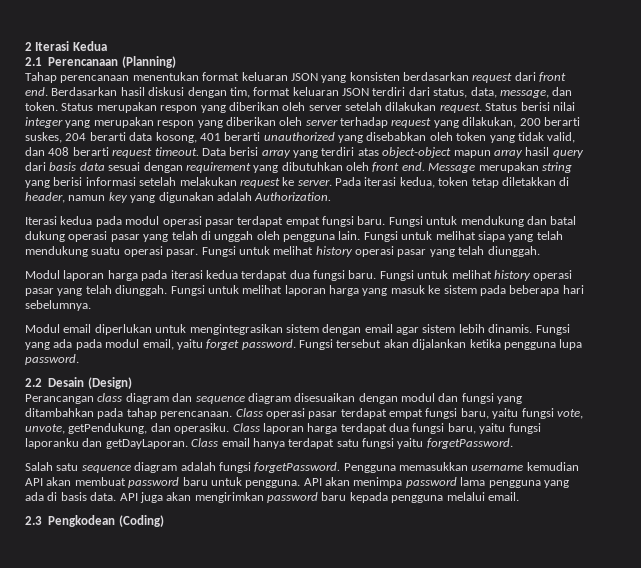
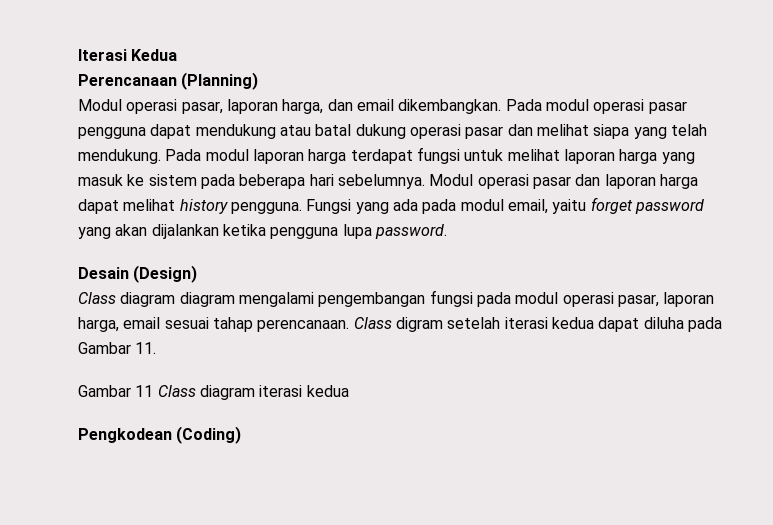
[25,42,32,51] 2 -> (78, 55) none
[25,57,42,66] 2.1 -> (178, 55) none
[25,72,567,83] [25,87,573,98] [25,102,575,113] [25,117,580,128] [25,132,576,143] [25,147,584,158] [25,162,572,173] [25,177,570,188] [25,192,332,203] [25,216,577,227] [25,231,563,242] [25,246,540,257] [25,270,573,281] [25,285,205,296] Tahap perencanaan menentukan format keluaran JSON yang konsisten berdasarkan request dari front end. Berdasarkan hasil diskusi dengan tim, format keluaran JSON terdiri dari status, data, message, dan token. Status merupakan respon yang diberikan oleh server setelah dilakukan request. Status berisi nilai integer yang merupakan respon yang diberikan oleh server terhadap request yang dilakukan, 200 berarti suskes, 204 berarti data kosong, 401 berarti unauthorized yang disebabkan oleh token yang tidak valid, dan 408 berarti request timeout. Data berisi array yang terdiri atas object-object mapun array hasil query dari basis data sesuai dengan requirement yang dibutuhkan oleh front end. Message merupakan string yang berisi informasi setelah melakukan request ke server. Pada iterasi kedua, token tetap diletakkan di header, namun key yang digunakan adalah Authorization. // Iterasi kedua pada modul operasi pasar terdapat empat fungsi baru. Fungsi untuk mendukung dan batal dukung operasi pasar yang telah di unggah oleh pengguna lain. Fungsi untuk melihat siapa yang telah mendukung suatu operasi pasar. Fungsi untuk melihat history operasi pasar yang telah diunggah. // Modul laporan harga pada iterasi kedua terdapat dua fungsi baru. Fungsi untuk melihat history operasi pasar yang telah diunggah. Fungsi -> [78,99,687,114] [78,124,707,139] [78,147,460,164] Modul operasi pasar, laporan harga, dan email dikembangkan. Pada modul operasi pasar pengguna dapat mendukung atau batal dukung operasi pasar dan melihat siapa yang telah mendukung. Pada modul laporan harga terdapat fungsi
[25,324,533,335] // Modul email diperlukan untuk mengintegrasikan sistem dengan email agar sistem lebih dinamis. -> [429,174,698,189] [78,199,302,214] Modul operasi pasar dan laporan harga dapat melihat history pengguna.
[241,339,382,350] password. Fungsi tersebut -> [634,199,704,214] [78,227,111,239] password yang
[25,378,42,387] 2.2 -> (447, 231) none
[25,393,523,404] [25,408,583,419] [25,423,541,434] [25,438,513,449] [25,462,579,473] [25,477,569,488] [25,492,519,503] [25,516,42,525] Perancangan class diagram dan sequence diagram disesuaikan dengan modul dan fungsi yang ditambahkan pada tahap perencanaan. Class operasi pasar terdapat empat fungsi baru, yaitu fungsi vote, unvote, getPendukung, dan operasiku. Class laporan harga terdapat dua fungsi baru, yaitu fungsi laporanku dan getDayLaporan. Class email hanya terdapat satu fungsi yaitu forgetPassword. // Salah satu sequence diagram adalah fungsi forgetPassword. Pengguna memasukkan username kemudian API akan membuat password baru untuk pengguna. API akan menimpa password lama pengguna yang ada di basis data. API juga akan mengirimkan password baru kepada pengguna melalui email. // 2.3 -> [78,290,715,307] [78,317,722,332] [78,342,157,354] [78,385,349,400] Class diagram diagram mengalami pengembangan fungsi pada modul operasi pasar, laporan harga, email sesuai tahap perencanaan. Class digram setelah iterasi kedua dapat diluha pada Gambar 11. // Gambar 11 Class diagram iterasi kedua //

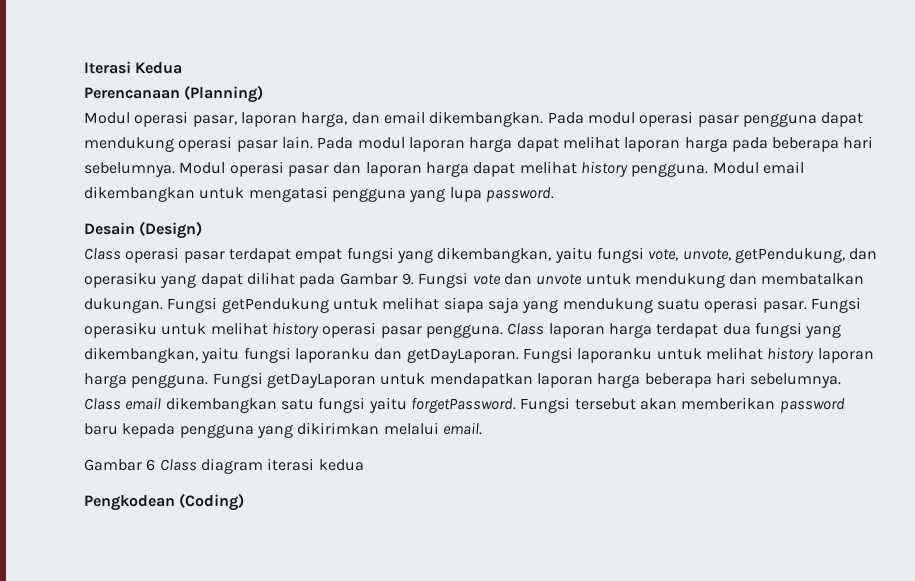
[279,124,707,139] [78,147,695,164] [78,174,197,186] atau batal dukung operasi pasar dan melihat siapa yang telah mendukung. Pada modul laporan harga terdapat fungsi untuk melihat laporan harga yang masuk ke sistem -> [178,136,728,152] operasi pasar lain. Pada modul laporan harga dapat melihat laporan harga
[306,197,704,214] [78,224,339,239] Fungsi yang ada pada modul email, yaitu forget password yang akan dijalankan ketika pengguna -> [712,161,804,174] [84,186,446,202] Modul email dikembangkan untuk mengatasi pengguna yang
[120,290,715,307] [78,317,722,332] [78,342,157,354] [78,385,154,397] diagram diagram mengalami pengembangan fungsi pada modul operasi pasar, laporan harga, email sesuai tahap perencanaan. Class digram setelah iterasi kedua dapat diluha pada Gambar 11. // Gambar 11 -> [125,247,878,263] [84,272,865,288] [84,297,861,313] [84,322,842,338] [84,347,874,363] [84,372,842,388] [84,397,845,413] [84,422,482,438] [84,459,156,471] operasi pasar terdapat empat fungsi yang dikembangkan, yaitu fungsi vote, unvote, getPendukung, dan operasiku yang dapat dilihat pada Gambar 9. Fungsi vote dan unvote untuk mendukung dan membatalkan dukungan. Fungsi getPendukung untuk melihat siapa saja yang mendukung suatu operasi pasar. Fungsi operasiku untuk melihat history operasi pasar pengguna. Class laporan harga terdapat dua fungsi yang dikembangkan, yaitu fungsi laporanku dan getDayLaporan. Fungsi laporanku untuk melihat history laporan harga pengguna. Fungsi getDayLaporan untuk mendapatkan laporan harga beberapa hari sebelumnya. Class email dikembangkan satu fungsi yaitu forgetPassword. Fungsi tersebut akan memberikan password baru kepada pengguna yang dikirimkan melalui email. // Gambar 6

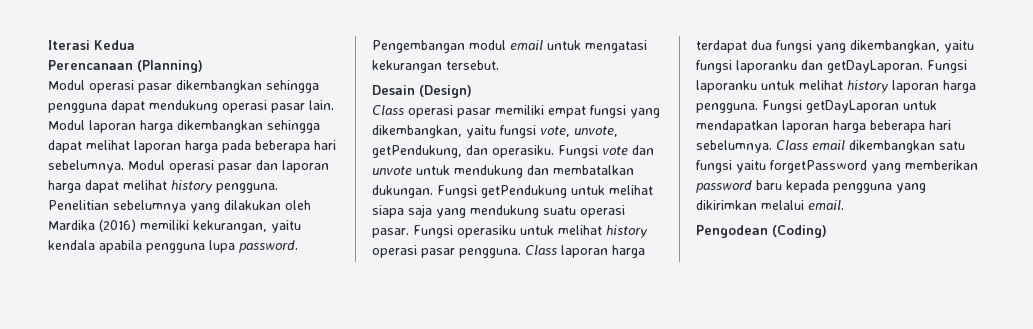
[192,111,739,127] pasar, laporan harga, dan email dikembangkan. Pada modul operasi pasar -> [138,80,319,93] pasar dikembangkan sehingga
[317,137,513,152] Pada modul laporan harga -> [48,120,320,133] Modul laporan harga dikembangkan sehingga
[712,161,804,174] [84,186,554,202] Modul email dikembangkan untuk mengatasi pengguna yang lupa password. -> [48,200,311,213] [48,219,301,233] [48,240,298,253] [372,40,647,53] [372,60,499,73] Penelitian sebelumnya yang dilakukan oleh Mardika (2016) memiliki kekurangan, yaitu kendala apabila pengguna lupa password. Pengembangan modul email untuk mengatasi kekurangan tersebut.
[228,248,291,263] terdapat -> [495,105,544,115] memiliki
[84,272,414,288] operasiku yang dapat dilihat pada Gambar 9. -> [492,145,554,158] operasiku.
[410,397,677,413] forgetPassword. Fungsi tersebut akan -> [770,160,901,173] forgetPassword yang
[84,458,364,474] [84,495,175,511] Gambar 6 Class diagram iterasi kedua // Pengkodean -> [696,225,768,238] Pengodean

